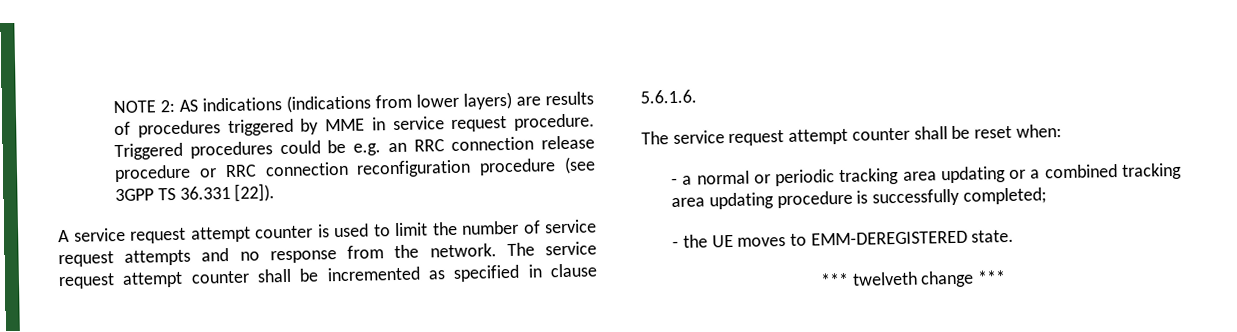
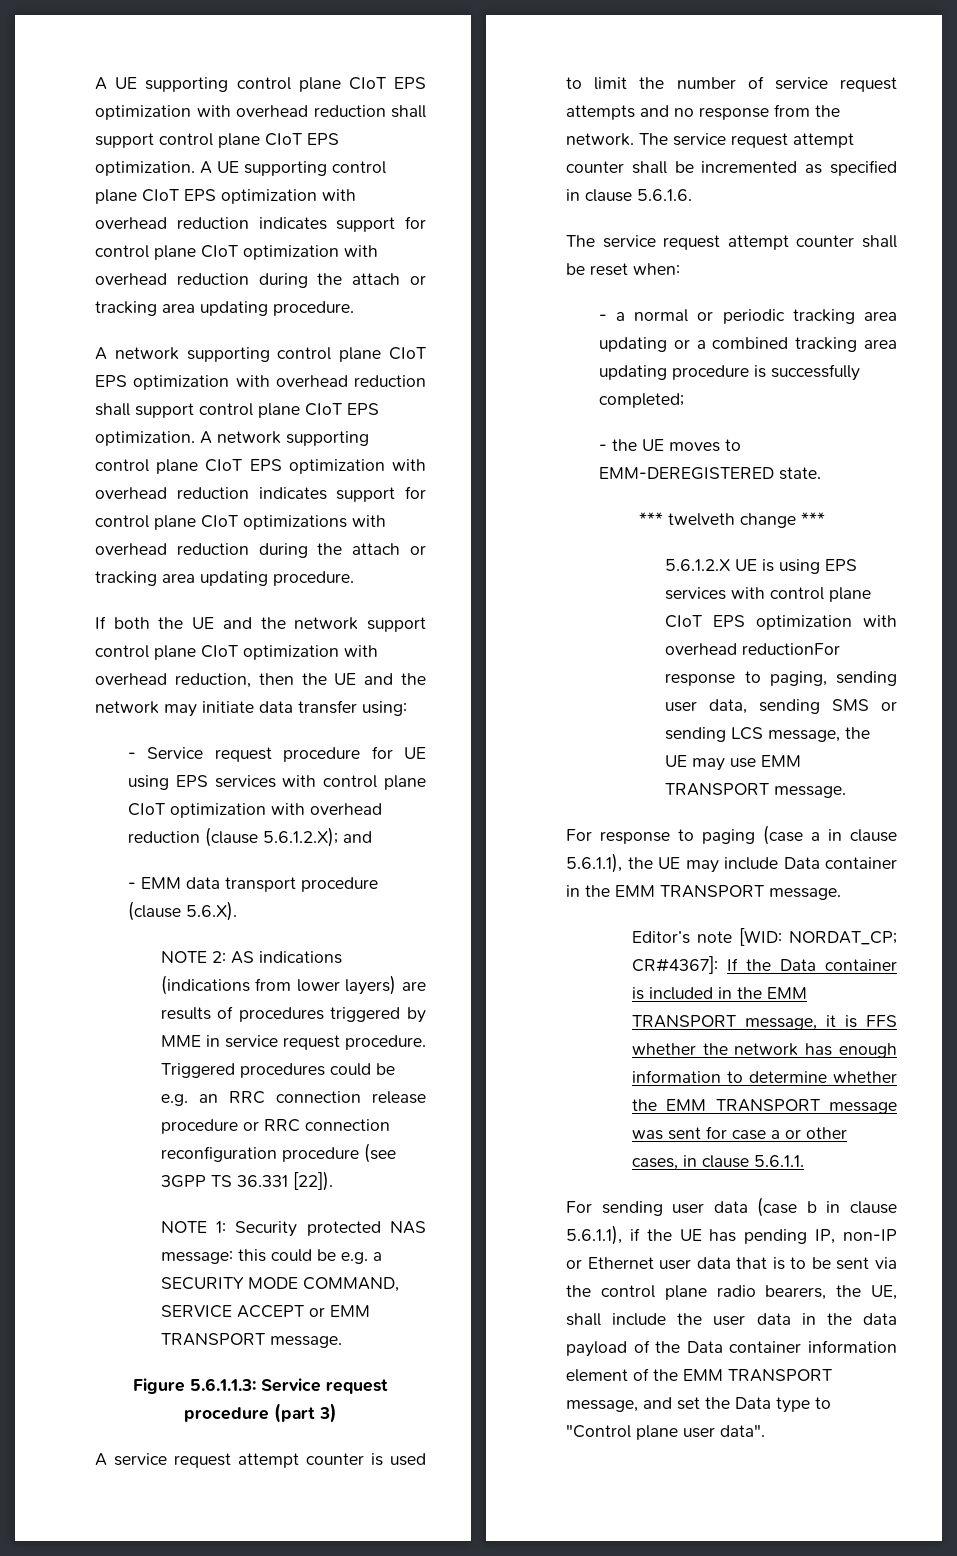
(113, 107) none -> [95,77,426,92] [95,105,426,120] [95,133,339,148] [95,161,386,176] [95,189,356,204] [95,216,426,232] [95,245,378,260] [95,273,427,288] [95,301,354,316] [95,347,427,362] [95,375,426,390] [95,403,379,418] [95,431,369,446] [95,459,426,474] [95,486,426,502] [95,515,386,530] [95,543,427,558] [95,571,354,586] [95,616,427,632] [95,645,378,660] [95,673,426,688] [95,700,407,717] [127,746,426,762] [127,775,426,790] [127,803,382,818] [127,827,372,847] [127,877,378,892] [127,901,237,921] A UE supporting control plane CIoT EPS optimization with overhead reduction shall support control plane CIoT EPS optimization. A UE supporting control plane CIoT EPS optimization with overhead reduction indicates support for control plane CIoT optimization with overhead reduction during the attach or tracking area updating procedure. // A network supporting control plane CIoT EPS optimization with overhead reduction shall support control plane CIoT EPS optimization. A network supporting control plane CIoT EPS optimization with overhead reduction indicates support for control plane CIoT optimizations with overhead reduction during the attach or tracking area updating procedure. // If both the UE and the network support control plane CIoT optimization with overhead reduction, then the UE and the network may initiate data transfer using: // - Service request procedure for UE using EPS services with control plane CIoT optimization with overhead reduction (clause 5.6.1.2.X); and // - EMM data transport procedure (clause 5.6.X). //
(276, 192) none -> [160,1221,426,1237] [160,1249,382,1264] [160,1277,399,1292] [160,1305,370,1318] [160,1333,342,1348] [133,1378,388,1394] [184,1403,337,1423] // NOTE 1: Security protected NAS message: this could be e.g. a SECURITY MODE COMMAND, SERVICE ACCEPT or EMM TRANSPORT message. // Figure 5.6.1.1.3: Service request procedure (part 3)
(1007, 277) none -> [665,559,858,574] [665,587,872,602] [665,615,897,630] [665,643,841,655] [665,671,897,686] [665,699,897,714] [665,727,871,742] [665,755,802,771] [665,783,847,798] [566,825,897,845] [566,853,897,873] [566,885,841,900] [631,928,897,946] [631,956,897,974] [631,987,807,1000] [631,1015,897,1030] [631,1043,897,1058] [631,1070,897,1083] [631,1099,897,1114] [631,1126,847,1140] [631,1155,804,1170] [566,1197,897,1217] [566,1225,897,1245] [566,1257,897,1270] [566,1285,897,1300] [566,1313,897,1326] [566,1340,897,1357] [566,1368,832,1382] [566,1397,831,1413] [566,1424,765,1440] // 5.6.1.2.X UE is using EPS services with control plane CIoT EPS optimization with overhead reductionFor response to paging, sending user data, sending SMS or sending LCS message, the UE may use EMM TRANSPORT message. // For response to paging (case a in clause 5.6.1.1), the UE may include Data container in the EMM TRANSPORT message. // Editor’s note [WID: NORDAT_CP; CR#4367]: If the Data container is included in the EMM TRANSPORT message, it is FFS whether the network has enough information to determine whether the EMM TRANSPORT message was sent for case a or other cases, in clause 5.6.1.1. // For sending user data (case b in clause 5.6.1.1), if the UE has pending IP, non-IP or Ethernet user data that is to be sent via the control plane radio bearers, the UE, shall include the user data in the data payload of the Data container information element of the EMM TRANSPORT message, and set the Data type to "Control plane user data".

